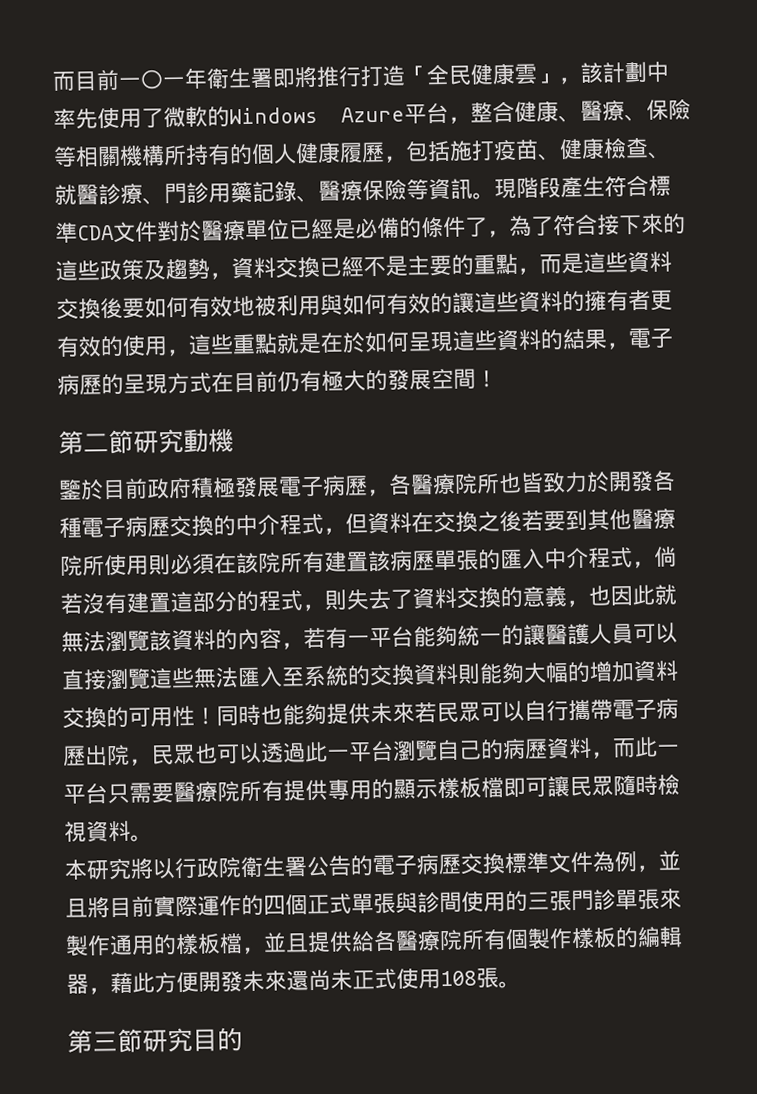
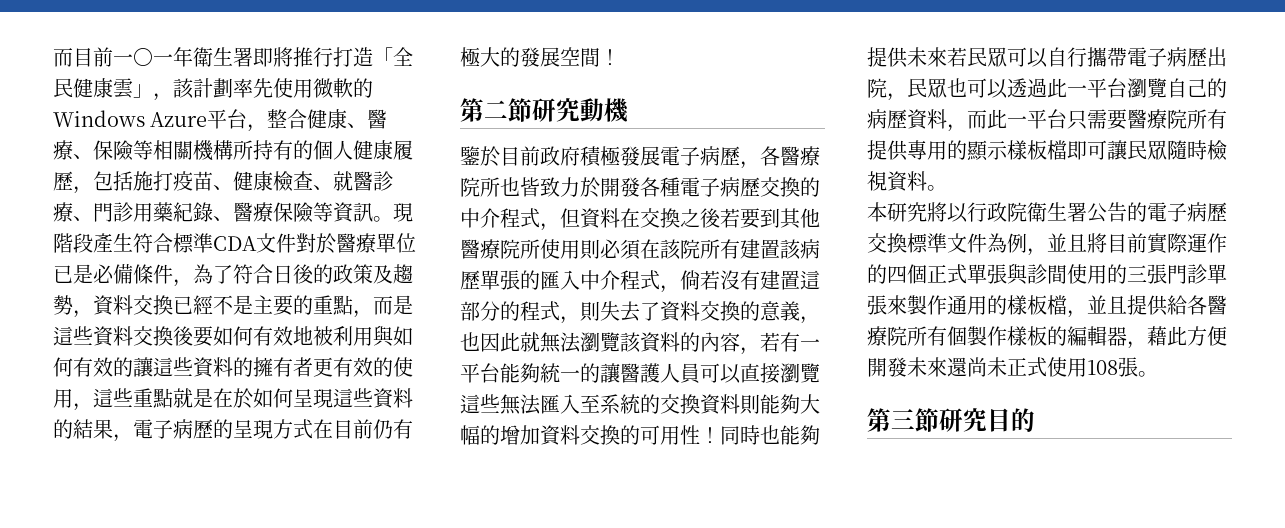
[646,61,669,83] 中 -> (233, 88) none
[141,108,164,129] 了 -> (313, 88) none
[252,181,275,202] 記 -> [173,202,193,222] 紀
[311,213,686,239] [55,259,100,281] 經是必備的條件了，為了符合接下來的這些 -> [73,264,333,287] 是必備條件，為了符合日後的

